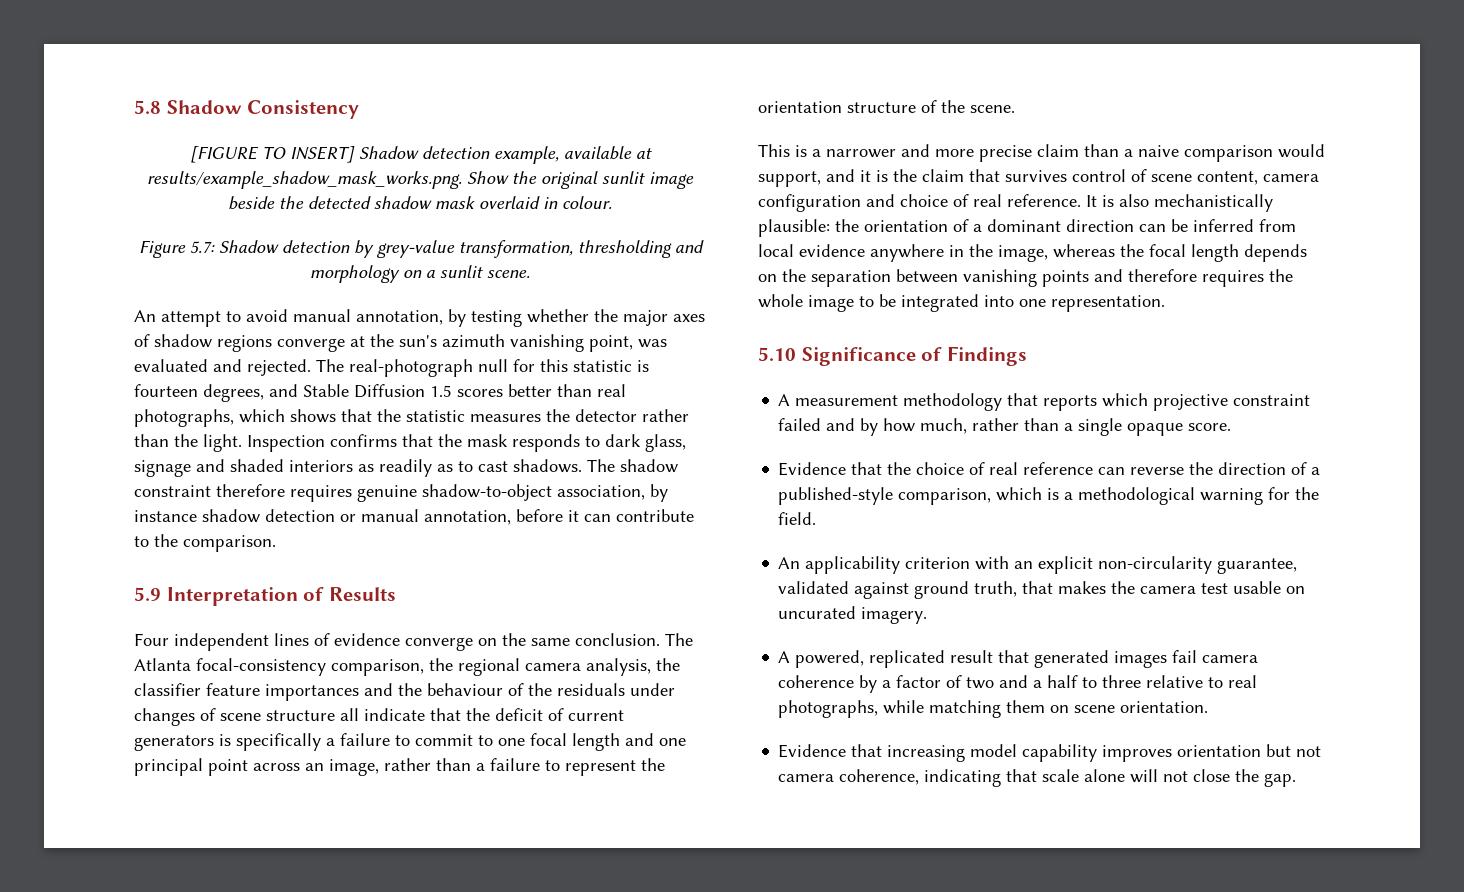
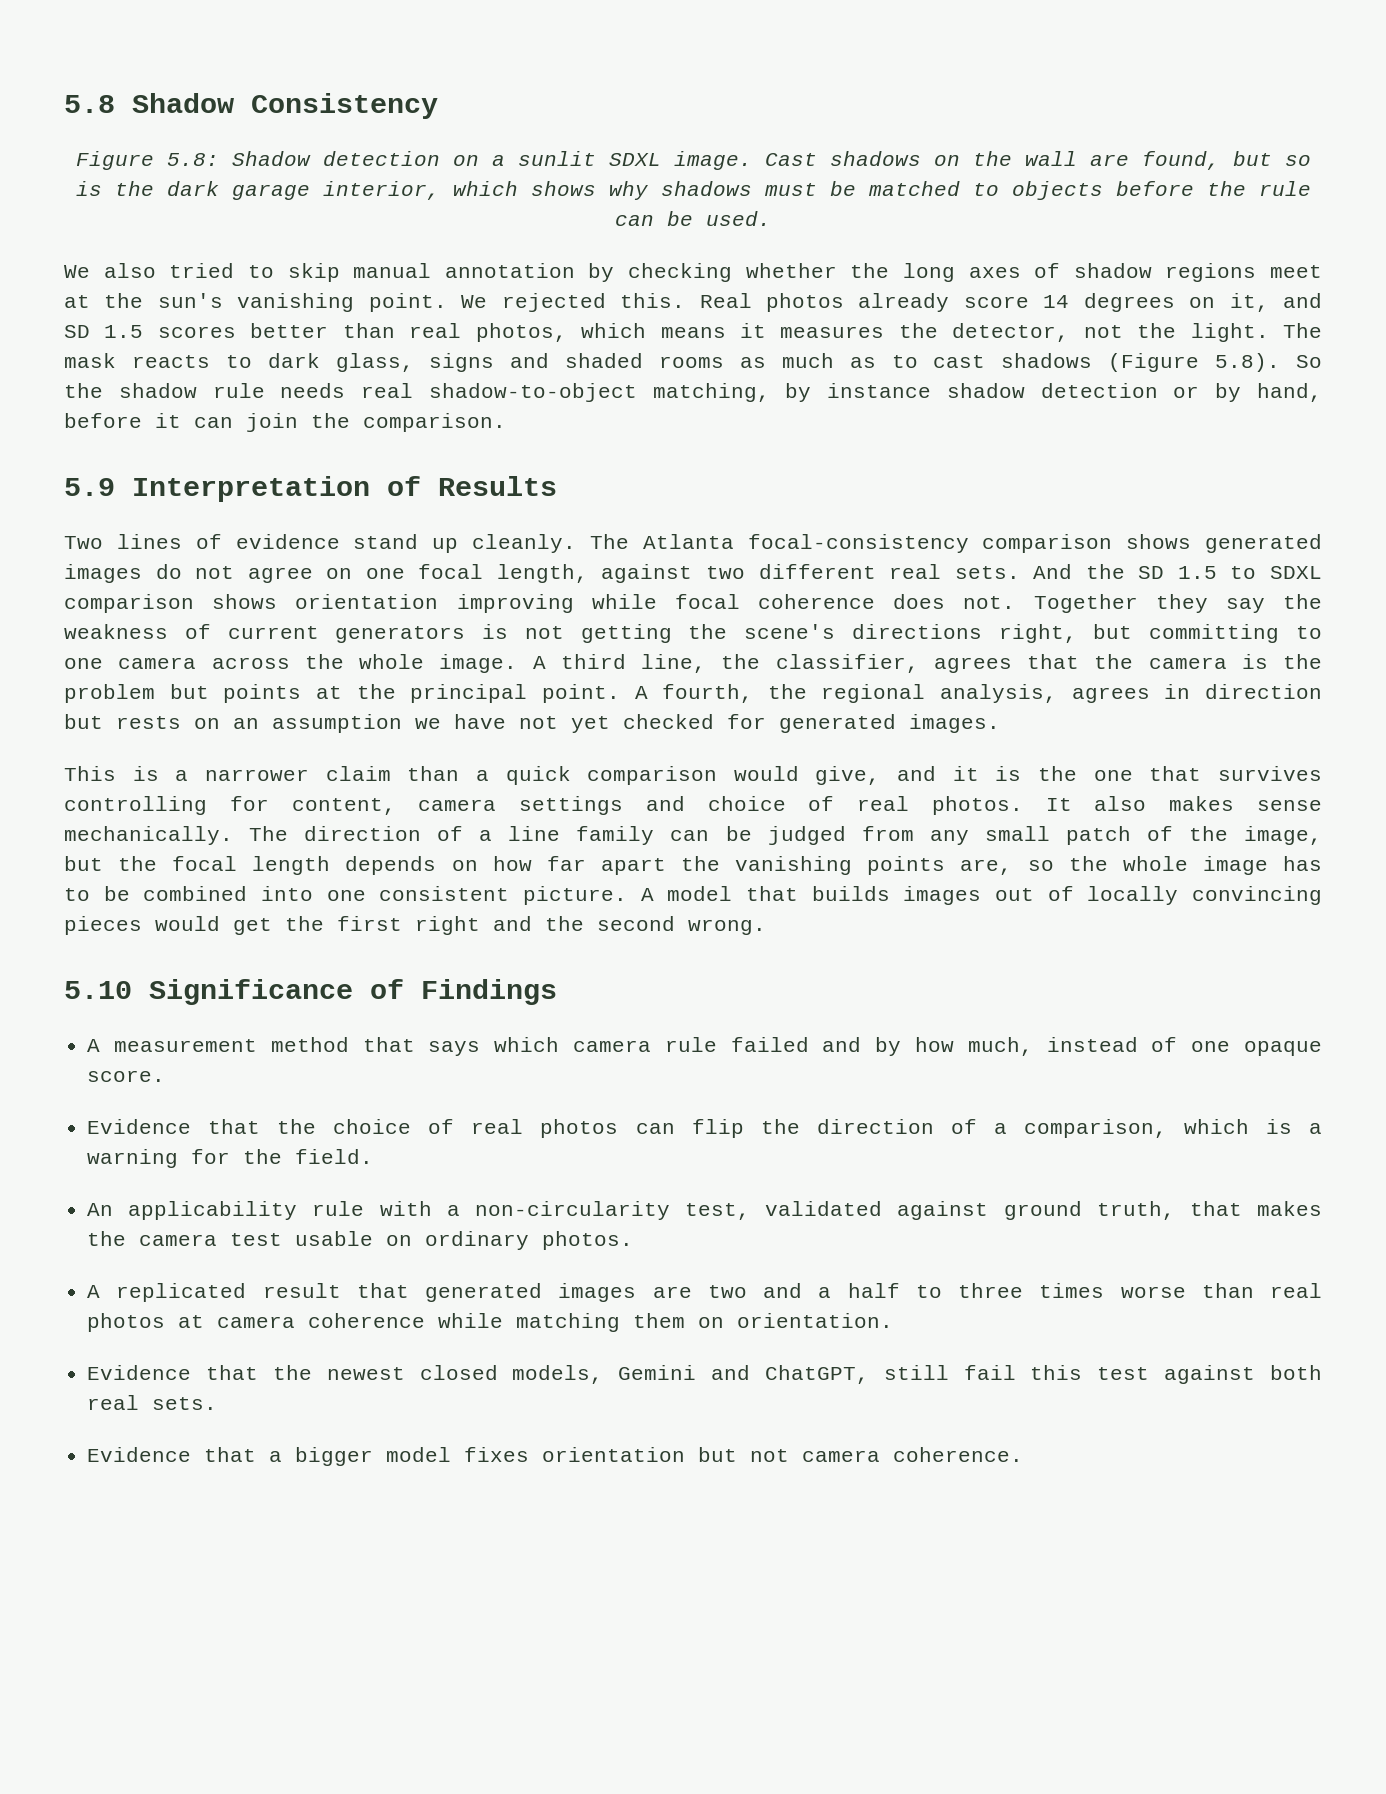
[189,146,652,164] [147,171,694,189] [228,196,612,210] [138,240,704,258] [310,265,530,283] [134,309,522,327] [FIGURE TO INSERT] Shadow detection example, available at results/example_shadow_mask_works.png. Show the original sunlit image beside the detected shadow mask overlaid in colour. // Figure 5.7: Shadow detection by grey-value transformation, thresholding and morphology on a sunlit scene. // An attempt to avoid manual annotation, by testing -> [75,151,1311,170] [75,181,1311,200] [615,211,771,226] [64,263,732,282] Figure 5.8: Shadow detection on a sunlit SDXL image. Cast shadows on the wall are found, but so is the dark garage interior, which shows why shadows must be matched to objects before the rule can be used. // We also tried to skip manual annotation by checking
[623,310,668,326] major -> [902,263,955,282] long
[277,338,345,352] converge -> [1270,265,1322,278] meet
[442,334,667,352] [134,359,649,377] [134,384,425,402] azimuth vanishing point, was evaluated and rejected. The real-photograph null for this statistic is fourteen degrees, and Stable Diffusion -> [237,293,1322,312] [64,325,90,338] vanishing point. We rejected this. Real photos already score 14 degrees on it, and SD
[134,409,689,427] [134,434,580,452] photographs, which shows that the statistic measures the detector rather than the light. Inspection confirms that the mask responds -> [475,323,1322,342] [64,353,210,368] photos, which means it measures the detector, not the light. The mask reacts
[134,460,191,477] signage -> [429,353,495,372] signs
[289,459,678,477] [134,484,645,502] interiors as readily as to cast shadows. The shadow constraint therefore requires genuine shadow-to-object association, -> [659,353,1323,372] [64,383,770,402] rooms as much as to cast shadows (Figure 5.8). So the shadow rule needs real shadow-to-object matching,
[361,509,511,525] manual annotation, -> [1215,383,1322,402] by hand,
[616,509,694,522] [134,536,149,547] contribute to -> [246,413,298,432] join
[134,633,269,651] Four independent -> [64,536,103,549] Two
[405,633,693,651] [134,658,680,676] [134,683,675,701] [134,708,624,726] [134,733,686,751] [134,758,665,776] [758,100,1015,113] converge on the same conclusion. The Atlanta focal-consistency comparison, the regional camera analysis, the classifier feature importances and the behaviour of the residuals under changes of scene structure all indicate that the deficit of current generators is specifically a failure to commit to one focal length and one principal point across an image, rather than a failure to represent the orientation structure of the scene. -> [353,534,1322,553] [64,564,1323,583] [64,594,1322,613] [64,624,1322,643] [64,654,1322,673] [64,684,1322,703] [64,714,1000,733] stand up cleanly. The Atlanta focal-consistency comparison shows generated images do not agree on one focal length, against two different real sets. And the SD 1.5 to SDXL comparison shows orientation improving while focal coherence does not. Together they say the weakness of current generators is not getting the scene's directions right, but committing to one camera across the whole image. A third line, the classifier, agrees that the camera is the problem but points at the principal point. A fourth, the regional analysis, agrees in direction but rests on an assumption we have not yet checked for generated images.
[901,144,1032,162] and more precise -> (309, 775) none
[1138,145,1179,157] naive -> [505,766,571,785] quick
[758,171,821,187] support, -> [815,766,881,785] give,
[922,169,964,182] claim -> [1093,770,1133,781] one
[1072,169,1192,182] control of scene -> [64,796,269,815] controlling for
[758,194,861,212] configuration -> [519,796,624,815] settings
[1007,194,1273,212] [758,219,1296,237] [758,244,964,262] reference. It is also mechanistically plausible: the orientation of a dominant direction can be inferred from local evidence anywhere in -> [931,796,1322,815] [64,826,1173,845] photos. It also makes sense mechanically. The direction of a line family can be judged from any small patch of
[1053,244,1115,258] whereas -> [64,856,103,871] but
[782,269,1264,287] the separation between vanishing points and therefore requires -> [492,856,1054,875] how far apart the vanishing points are, so
(854, 303) none -> [1282,856,1322,871] has
[901,294,979,312] integrated -> [143,886,248,901] combined
[1051,295,1165,312] representation. -> [379,886,1322,905] [64,916,766,935] consistent picture. A model that builds images out of locally convincing pieces would get the first right and the second wrong.
[903,393,1311,411] methodology that reports which projective constraint -> [270,1037,717,1056] method that says which camera rule
[972,418,1123,436] rather than a single -> [1046,1037,1231,1052] instead of one
[1023,462,1185,475] reference can reverse -> [540,1119,744,1138] photos can flip
[778,487,894,505] published-style -> (1007, 1128) none
[1078,487,1196,505] methodological -> (1322, 1128) none
[905,556,1298,574] criterion with an explicit non-circularity guarantee, -> [312,1201,751,1220] rule with a non-circularity test,
[778,606,928,624] [778,650,865,668] uncurated imagery. // A powered, -> [425,1231,634,1250] [87,1285,101,1298] ordinary photos. // A
[1172,650,1259,663] [778,675,963,693] fail camera coherence by a factor of -> [652,1286,692,1298] are
[1146,675,1258,688] [778,700,879,718] relative to real photographs, -> [1039,1283,1322,1298] [87,1313,426,1332] times worse than real photos at camera coherence
[1074,705,1116,713] scene -> (725, 1322) none
[887,744,1322,762] [778,769,1297,787] increasing model capability improves orientation but not camera coherence, indicating that scale alone will not close the gap. -> [272,1365,1322,1384] [87,1395,218,1410] [87,1447,1024,1466] the newest closed models, Gemini and ChatGPT, still fail this test against both real sets. // Evidence that a bigger model fixes orientation but not camera coherence.

